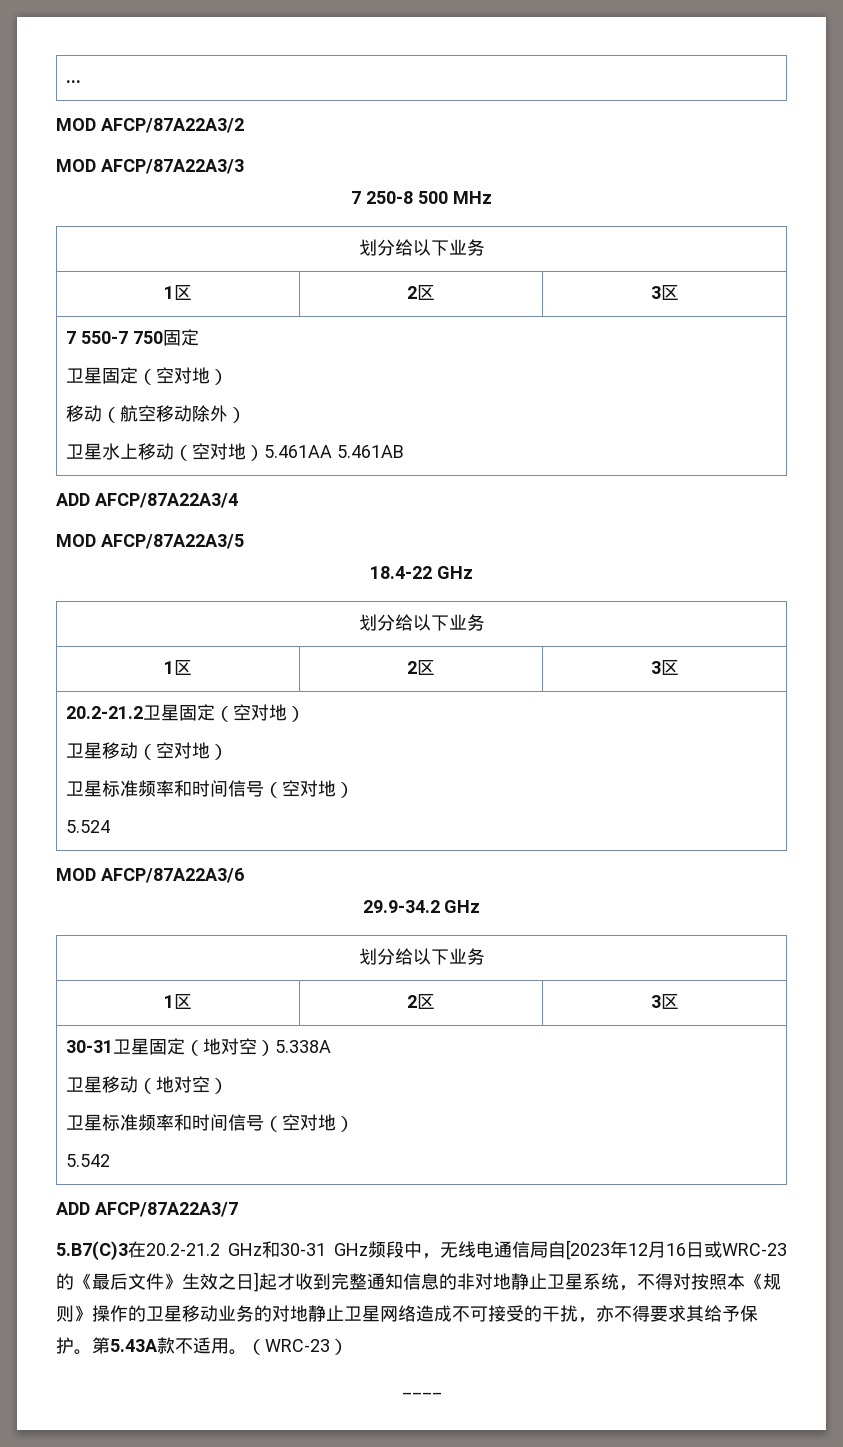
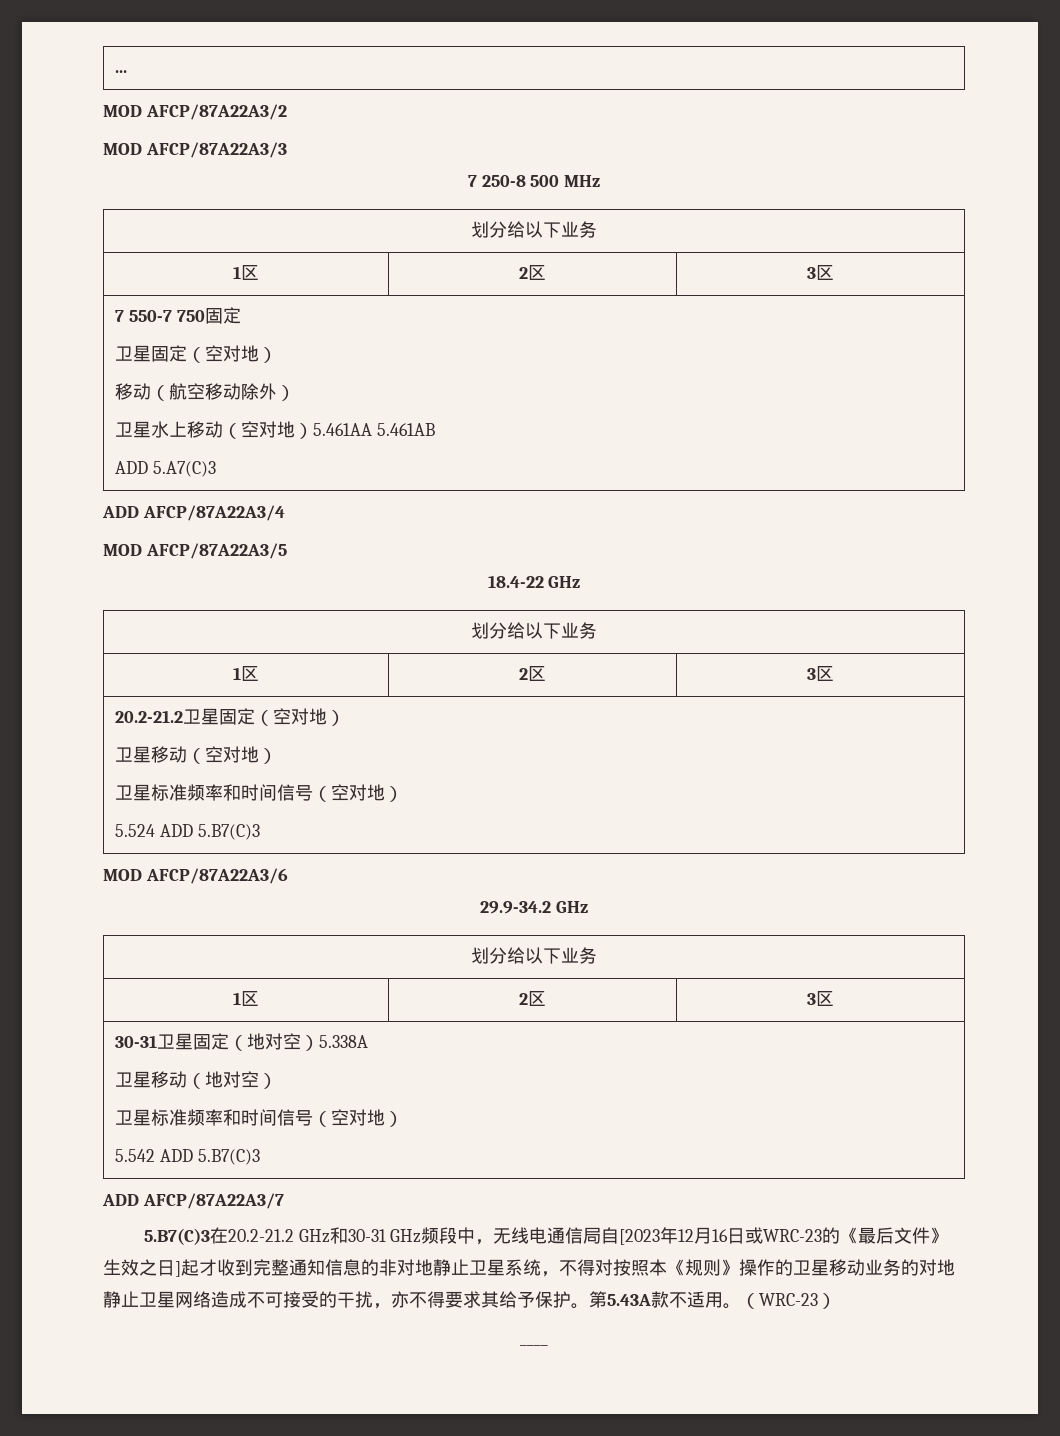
(405, 451) none -> [115,461,217,477] // ADD 5.A7(C)3
(111, 826) none -> [160,824,260,840] ADD 5.B7(C)3
(111, 1160) none -> [160,1149,260,1165] ADD 5.B7(C)3

